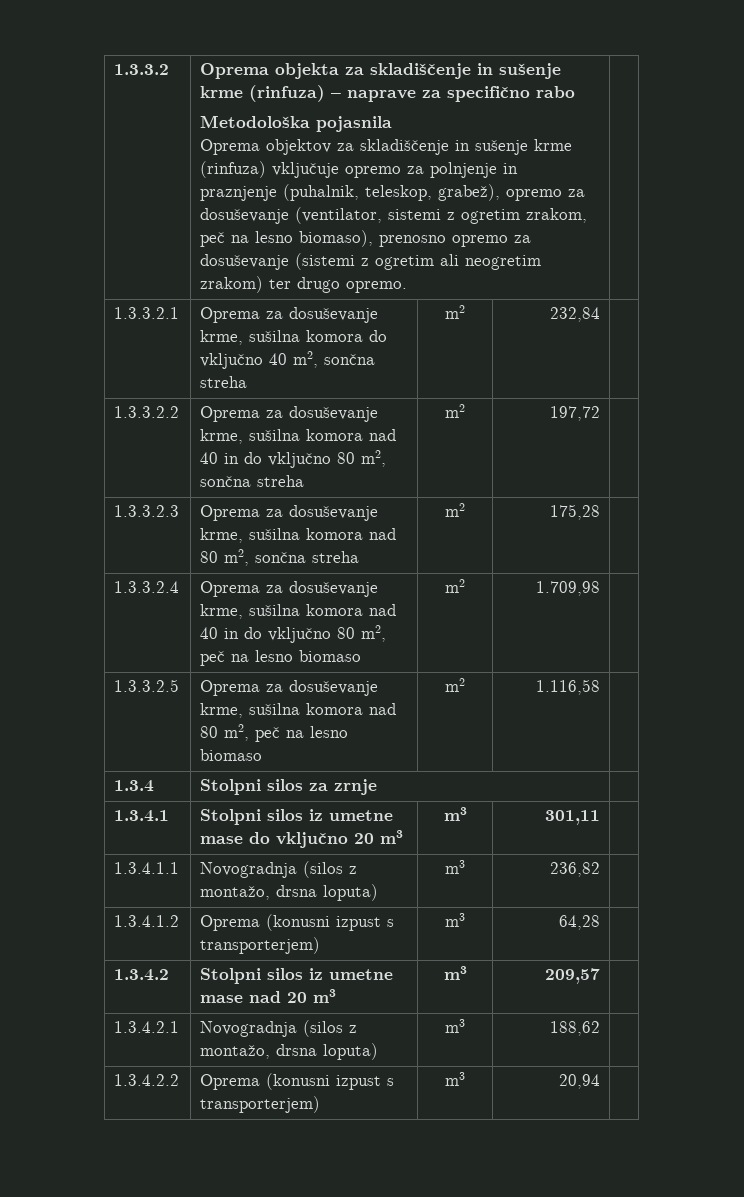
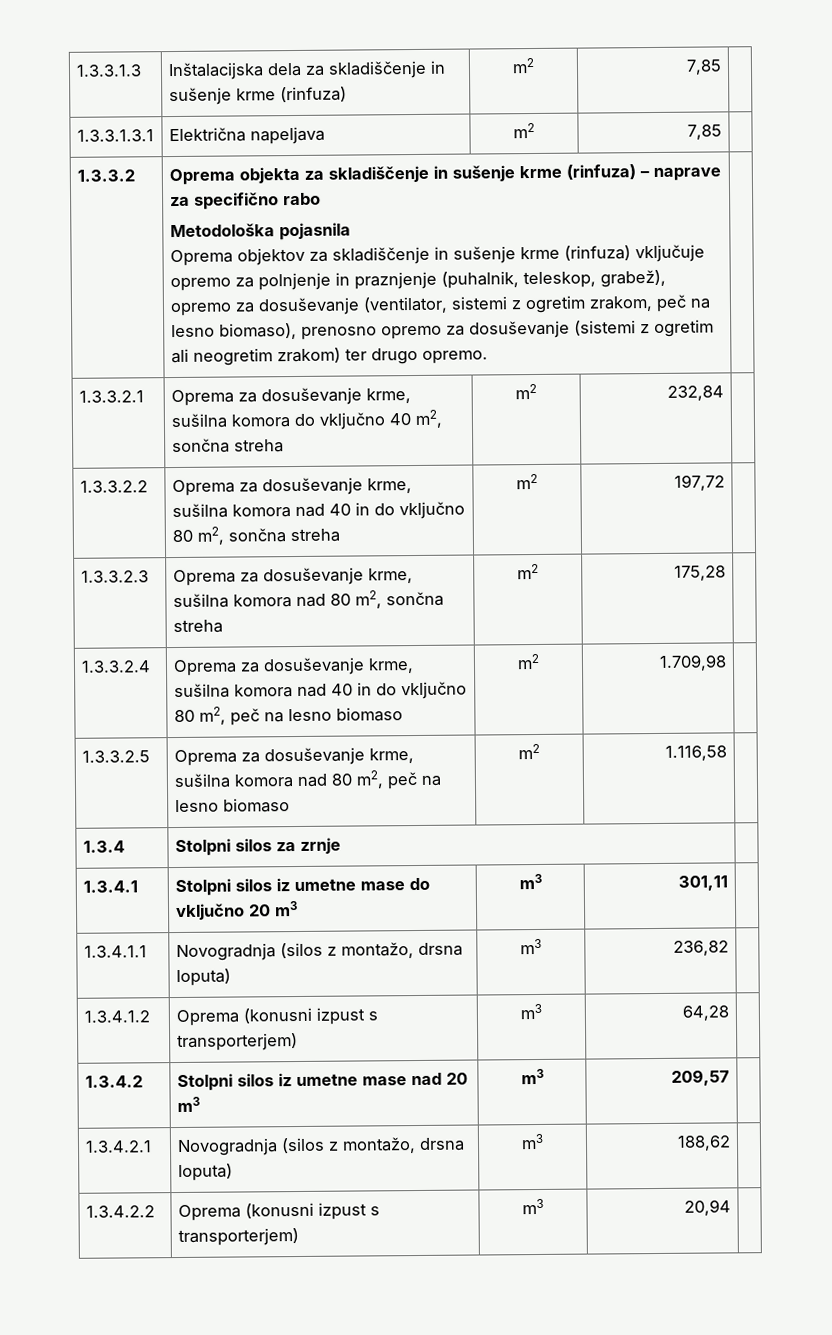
(114, 69) none -> [75,64,142,77] [167,60,446,81] [168,86,347,106] [512,57,535,74] [686,59,723,75] [76,129,154,142] [168,126,325,145] [513,122,535,139] [687,124,723,140] 1.3.3.1.3 | Inštalacijska dela za skladiščenje in sušenje krme (rinfuza) | m2 | 7,85 | // 1.3.3.1.3.1 | Električna napeljava | m2 | 7,85 | //

